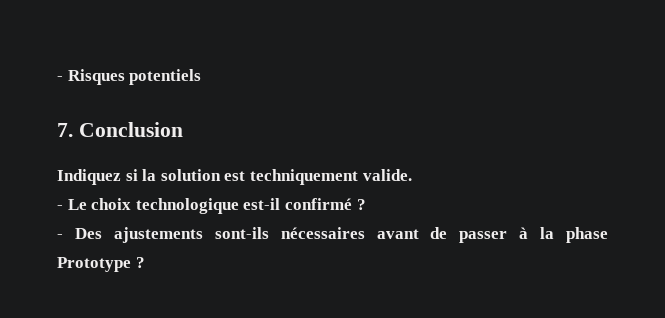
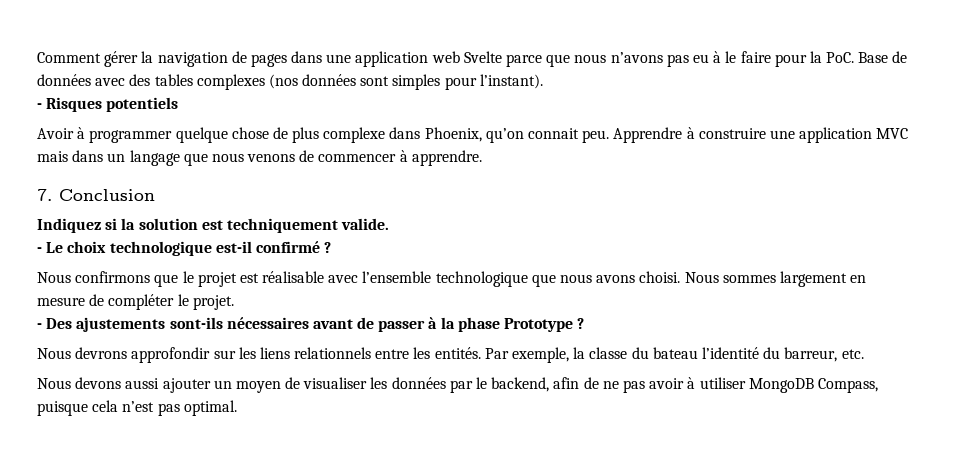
[57,69,202,85] - Risques potentiels -> [37,51,908,67] [37,74,543,90] [37,97,179,112] [37,127,909,143] [37,150,482,166] Comment gérer la navigation de pages dans une application web Svelte parce que nous n’avons pas eu à le faire pour la PoC. Base de données avec des tables complexes (nos données sont simples pour l’instant). // - Risques potentiels // Avoir à programmer quelque chose de plus complexe dans Phoenix, qu’on connait peu. Apprendre à construire une application MVC mais dans un langage que nous venons de commencer à apprendre.
(366, 204) none -> [37,271,867,287] [37,294,234,310] // Nous confirmons que le projet est réalisable avec l’ensemble technologique que nous avons choisi. Nous sommes largement en mesure de compléter le projet.
(145, 262) none -> [37,347,864,363] [37,377,878,393] [37,400,237,416] // Nous devrons approfondir sur les liens relationnels entre les entités. Par exemple, la classe du bateau l’identité du barreur, etc. // Nous devons aussi ajouter un moyen de visualiser les données par le backend, afin de ne pas avoir à utiliser MongoDB Compass, puisque cela n’est pas optimal.

